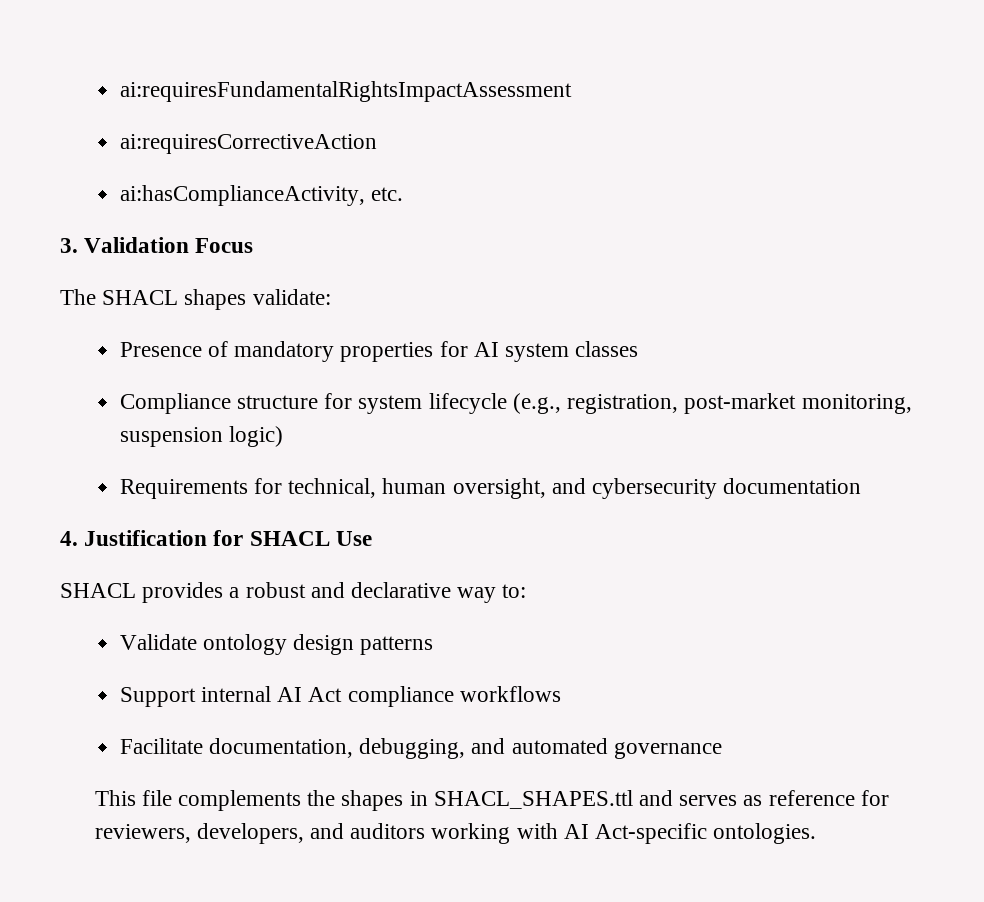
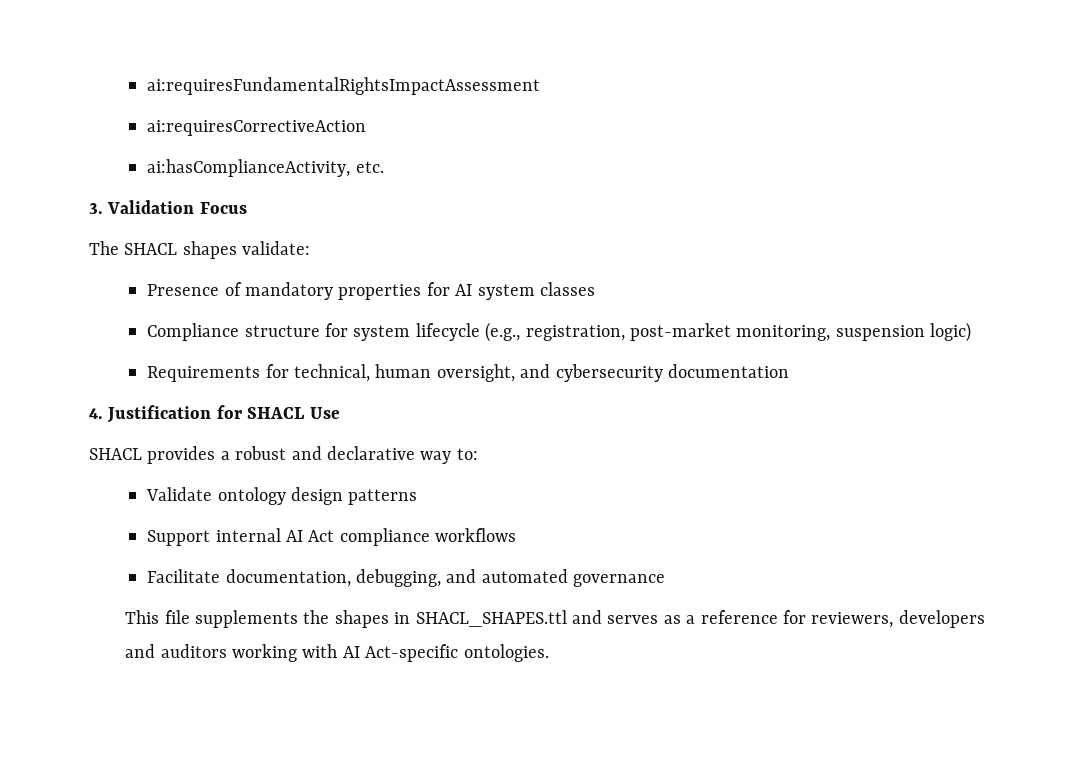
[177,790,301,811] complements -> [194,610,298,628] supplements
(763, 800) none -> [686,615,696,624] a
[196,823,304,844] developers, -> [898,610,985,628] developers

